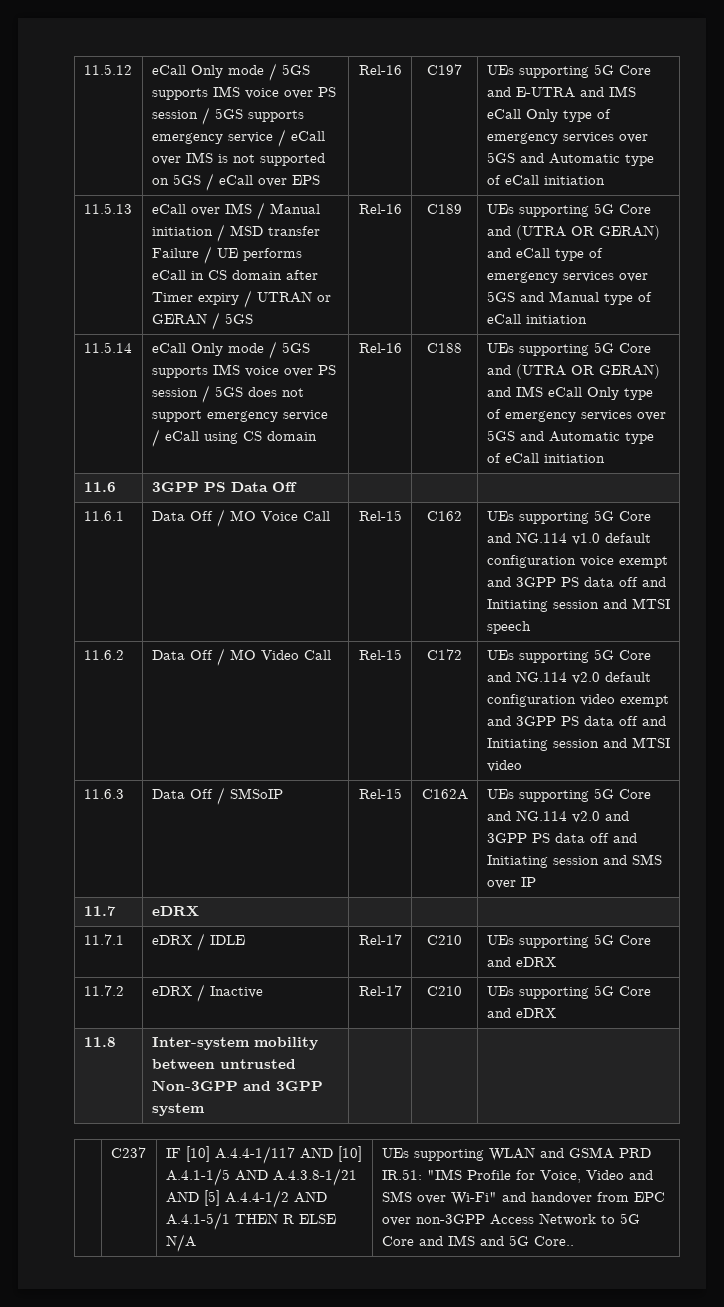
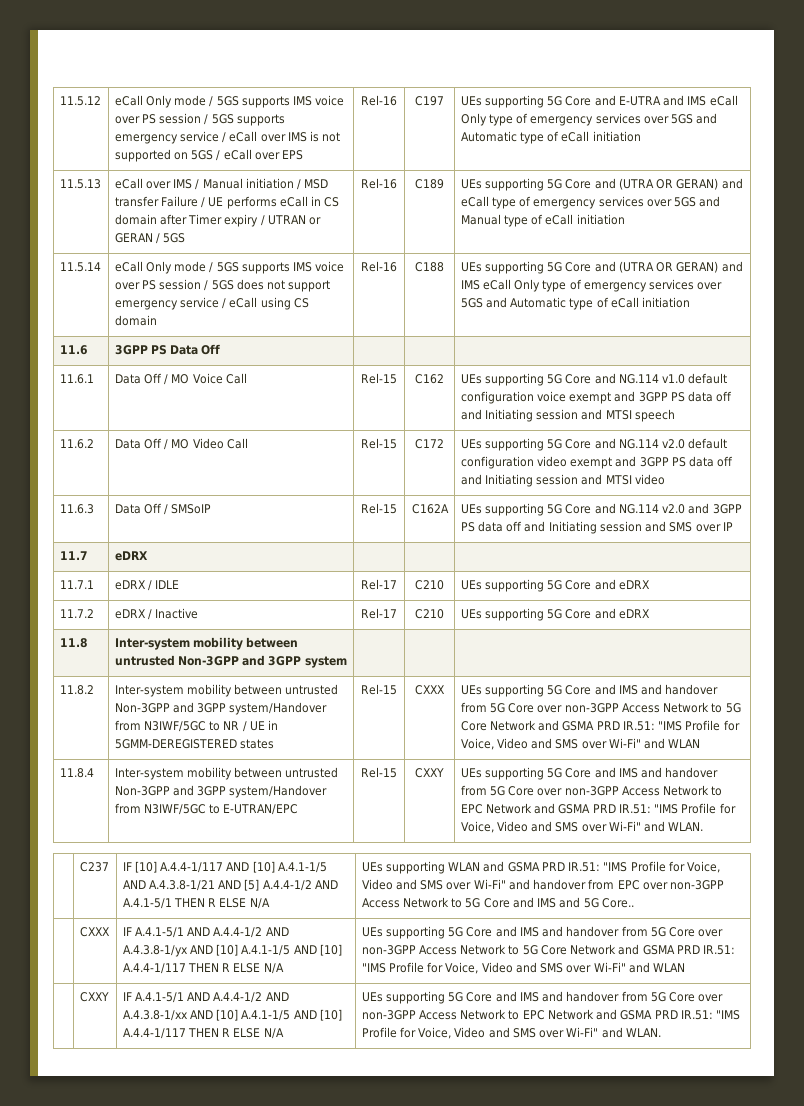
(205, 1109) none -> [59,685,94,695] [114,684,339,697] [114,702,328,715] [114,720,279,732] [114,739,274,749] [361,684,397,695] [415,685,445,695] [460,684,719,697] [460,702,741,713] [460,720,740,731] [460,738,701,750] [59,768,94,778] [114,767,339,780] [114,785,328,798] [114,803,299,815] [361,767,397,778] [415,768,444,778] [460,767,719,780] [460,785,723,796] [460,803,736,814] [460,821,704,833] // 11.8.2 | Inter-system mobility between untrusted Non-3GPP and 3GPP system/Handover from N3IWF/5GC to NR / UE in 5GMM-DEREGISTERED states | Rel-15 | CXXX | UEs supporting 5G Core and IMS and handover from 5G Core over non-3GPP Access Network to 5G Core Network and GSMA PRD IR.51: "IMS Profile for Voice, Video and SMS over Wi-Fi" and WLAN // 11.8.4 | Inter-system mobility between untrusted Non-3GPP and 3GPP system/Handover from N3IWF/5GC to E-UTRAN/EPC | Rel-15 | CXXY | UEs supporting 5G Core and IMS and handover from 5G Core over non-3GPP Access Network to EPC Network and GSMA PRD IR.51: "IMS Profile for Voice, Video and SMS over Wi-Fi" and WLAN.
(574, 1241) none -> [79,927,110,937] [122,927,289,938] [122,944,342,957] [122,963,284,974] [361,926,724,939] [361,944,736,955] [361,962,686,974] [79,992,109,1002] [122,992,289,1003] [122,1009,342,1021] [122,1028,284,1039] [361,991,724,1004] [361,1009,741,1020] [361,1027,661,1039] // | CXXX | IF A.4.1-5/1 AND A.4.4-1/2 AND A.4.3.8-1/yx AND [10] A.4.1-1/5 AND [10] A.4.4-1/117 THEN R ELSE N/A | UEs supporting 5G Core and IMS and handover from 5G Core over non-3GPP Access Network to 5G Core Network and GSMA PRD IR.51: "IMS Profile for Voice, Video and SMS over Wi-Fi" and WLAN // | CXXY | IF A.4.1-5/1 AND A.4.4-1/2 AND A.4.3.8-1/xx AND [10] A.4.1-1/5 AND [10] A.4.4-1/117 THEN R ELSE N/A | UEs supporting 5G Core and IMS and handover from 5G Core over non-3GPP Access Network to EPC Network and GSMA PRD IR.51: "IMS Profile for Voice, Video and SMS over Wi-Fi" and WLAN.

